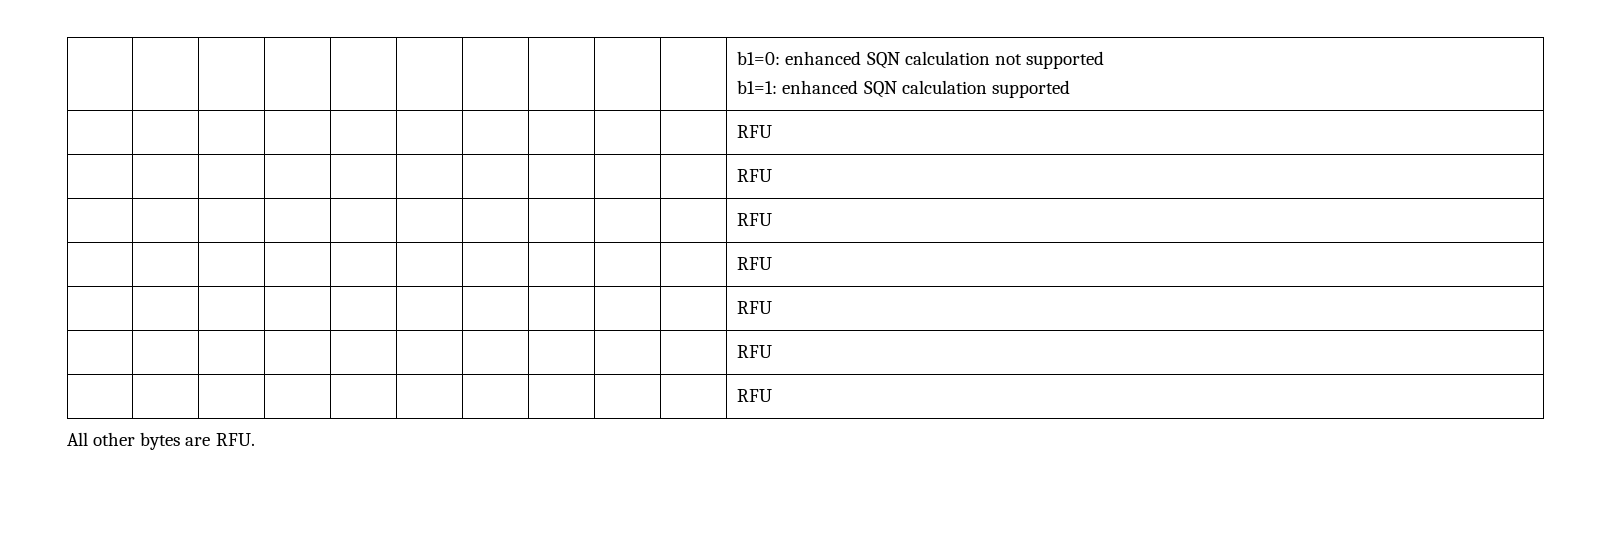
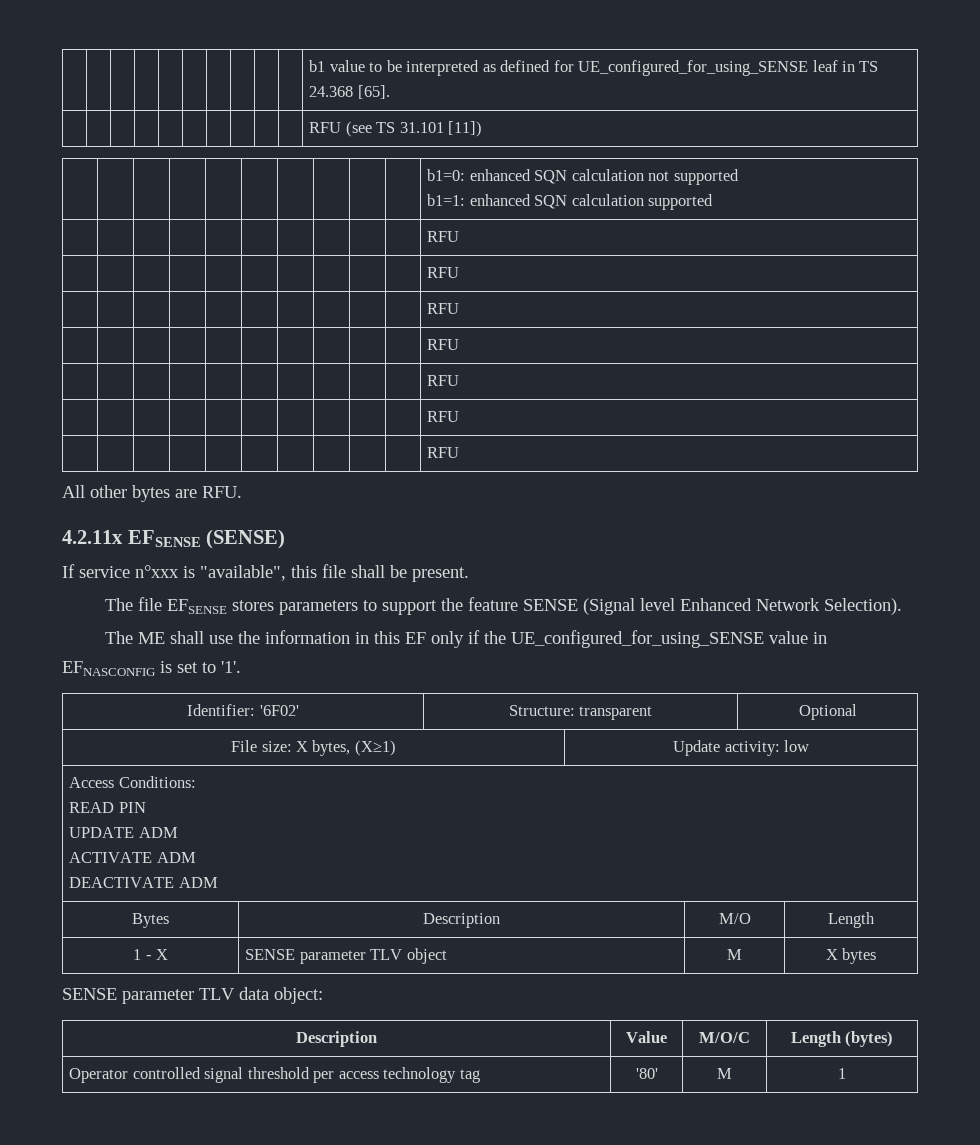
(737, 58) | | | | | | | | | -> [309,60,879,76] [309,85,390,99] [309,121,483,137] | | | | | | | | | | b1 value to be interpreted as defined for UE_configured_for_using_SENSE leaf in TS 24.368 [65]. // | | | | | | | | | | RFU (see TS 31.101 [11]) // | | | | | | | | |
(255, 439) none -> [62,529,286,549] [62,564,469,582] [104,597,902,615] [104,630,827,648] [62,661,241,676] [187,704,299,716] [508,705,653,720] [798,704,857,720] [231,740,396,756] [673,740,809,756] [69,776,196,788] [69,802,146,813] [69,827,178,838] [69,852,196,863] [69,877,218,888] [132,913,169,928] [423,913,500,928] [718,913,751,924] [828,912,875,928] [133,949,168,960] [245,948,447,964] [727,949,742,960] [825,948,877,964] [62,987,323,1004] [296,1031,377,1047] [626,1031,667,1043] [699,1032,750,1043] [790,1031,894,1047] [69,1067,480,1083] [635,1068,658,1079] [717,1068,732,1079] [838,1068,846,1079] // 4.2.11x EFSENSE (SENSE) // If service n°xxx is "available", this file shall be present. // The file EFSENSE stores parameters to support the feature SENSE (Signal level Enhanced Network Selection). // The ME shall use the information in this EF only if the UE_configured_for_using_SENSE value in EFNASCONFIG is set to '1'. // Identifier: '6F02' | Structure: transparent | Optional // File size: X bytes, (X≥1) | Update activity: low // Access Conditions: // READ PIN // UPDATE ADM // ACTIVATE ADM // DEACTIVATE ADM // Bytes | Description | M/O | Length // 1 - X | SENSE parameter TLV object | M | X bytes // SENSE parameter TLV data object: // Description | Value | M/O/C | Length (bytes) // Operator controlled signal threshold per access technology tag | '80' | M | 1

